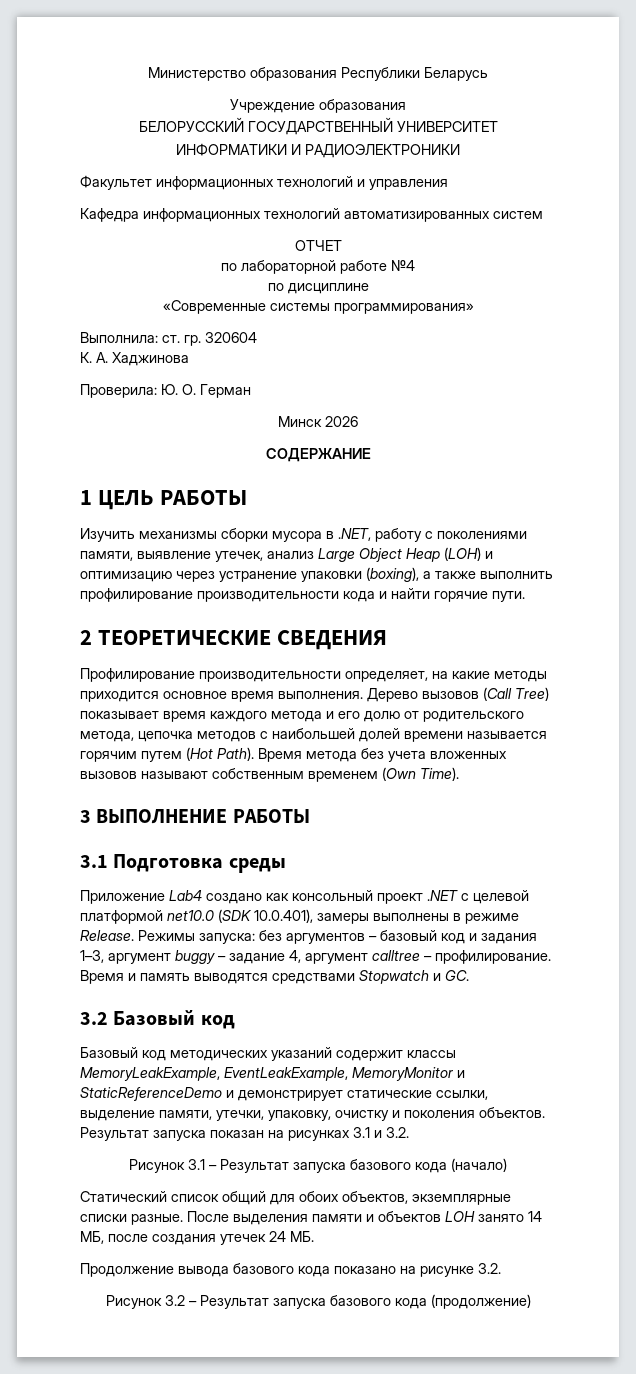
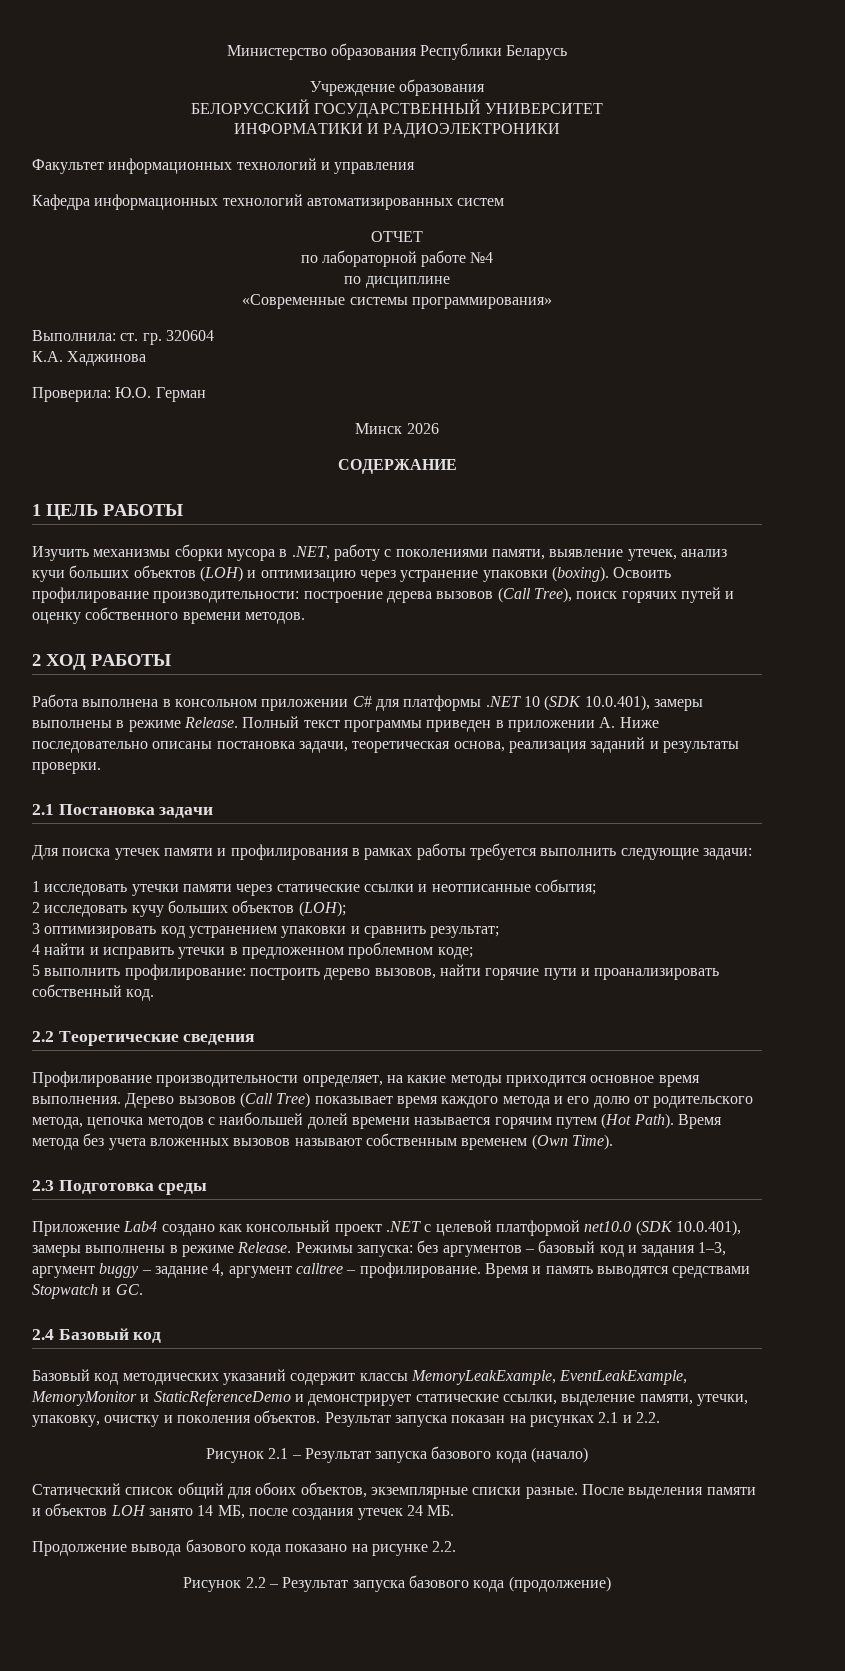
[80,352,108,363] К. А. -> [32,351,63,362] К.А.
[161,384,196,395] Ю. О. -> [115,387,152,398] Ю.О.
[318,548,440,562] Large Object Heap -> [32,565,196,582] кучи больших объектов
[366,567,553,582] [80,588,525,602] [80,630,388,650] (boxing), а также выполнить профилирование производительности кода и найти горячие пути. // 2 ТЕОРЕТИЧЕСКИЕ СВЕДЕНИЯ -> [551,566,672,582] [32,587,735,603] [32,607,305,624] [32,654,171,670] [32,694,703,711] [32,716,659,732] [32,737,739,753] [32,762,101,774] [32,804,214,818] [32,843,752,860] [32,879,596,896] [32,900,346,917] [32,923,500,938] [32,942,473,959] [32,964,720,980] [32,984,155,1001] [32,1031,255,1046] (boxing). Освоить профилирование производительности: построение дерева вызовов (Call Tree), поиск горячих путей и оценку собственного времени методов. // 2 ХОД РАБОТЫ // Работа выполнена в консольном приложении C# для платформы .NET 10 (SDK 10.0.401), замеры выполнены в режиме Release. Полный текст программы приведен в приложении А. Ниже последовательно описаны постановка задачи, теоретическая основа, реализация заданий и результаты проверки. // 2.1 Постановка задачи // Для поиска утечек памяти и профилирования в рамках работы требуется выполнить следующие задачи: // 1 исследовать утечки памяти через статические ссылки и неотписанные события; // 2 исследовать кучу больших объектов (LOH); // 3 оптимизировать код устранением упаковки и сравнить результат; // 4 найти и исправить утечки в предложенном проблемном коде; // 5 выполнить профилирование: построить дерево вызовов, найти горячие пути и проанализировать собственный код. // 2.2 Теоретические сведения
[80,809,310,824] [80,855,108,868] 3 ВЫПОЛНЕНИЕ РАБОТЫ // 3.1 -> [32,1180,54,1191] 2.3
[80,1012,108,1025] 3.2 -> [32,1329,54,1340] 2.4
[353,1127,409,1138] [129,1159,205,1173] 3.1 и 3.2. // Рисунок 3.1 -> [598,1412,660,1423] [205,1448,289,1463] 2.1 и 2.2. // Рисунок 2.1
[478,1263,501,1274] [105,1295,185,1309] 3.2. // Рисунок 3.2 -> [432,1541,457,1552] [183,1577,266,1592] 2.2. // Рисунок 2.2

